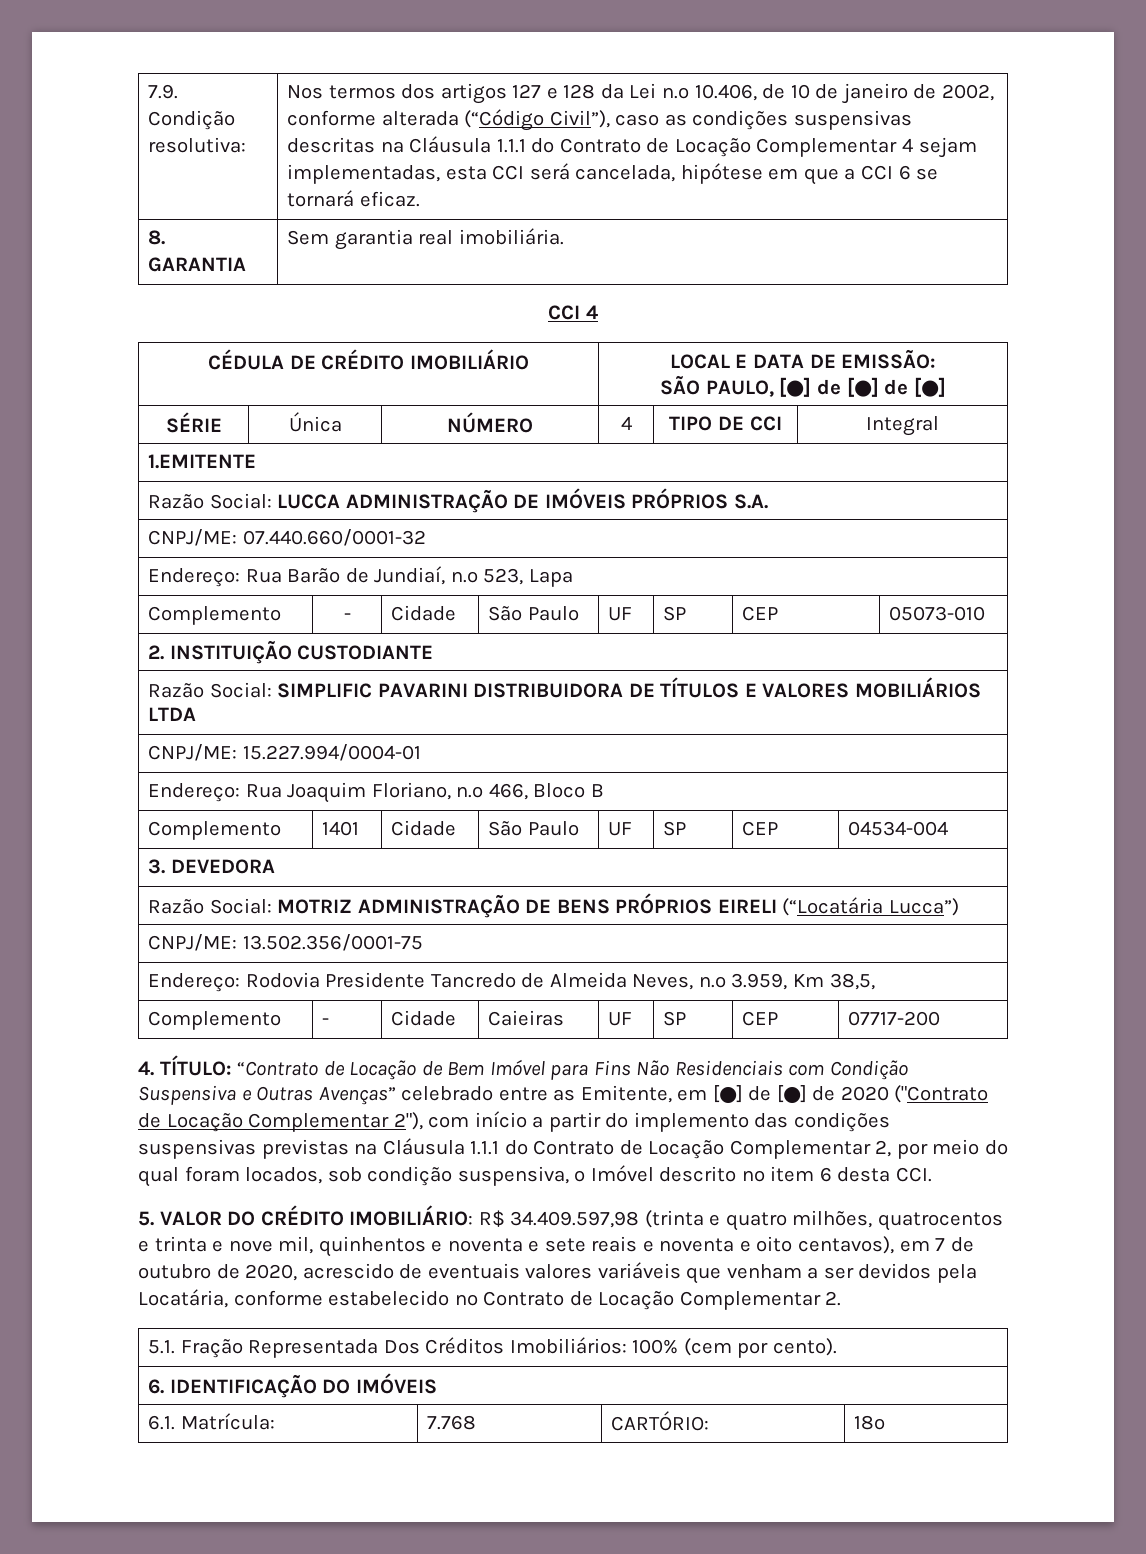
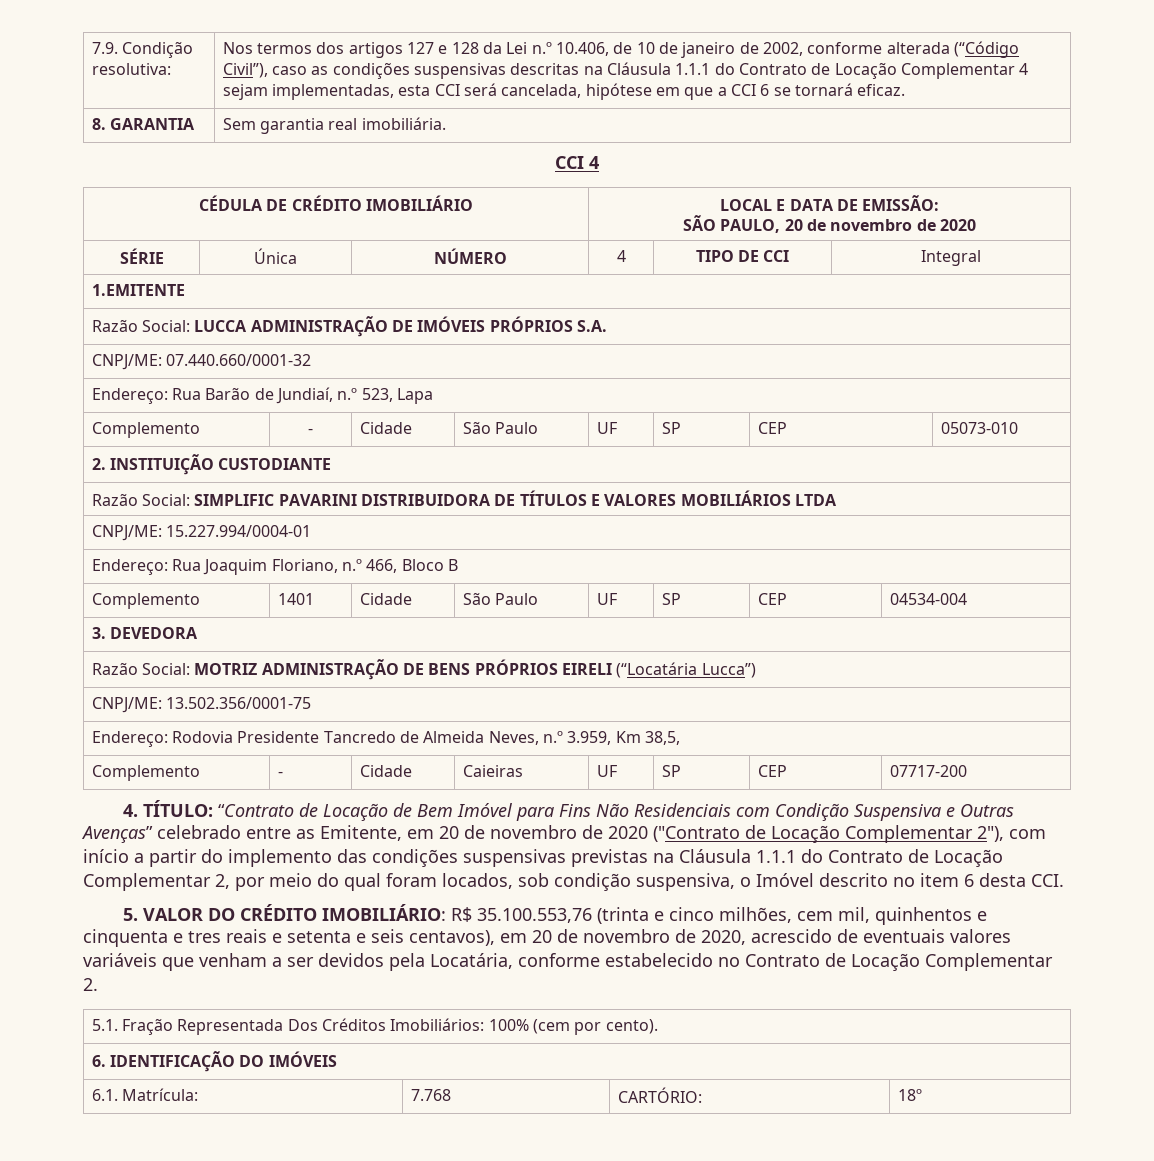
[779,377,946,397] [●] de [●] de [●] -> [784,219,976,231] 20 de novembro de 2020
[712,1085,807,1103] [●] de [●] -> [439,825,577,839] 20 de novembro
[510,1211,640,1228] 34.409.597,98 -> [476,908,592,923] 35.100.553,76
[725,1210,1003,1231] [138,1236,974,1257] [138,1264,211,1279] quatro milhões, quatrocentos e trinta e nove mil, quinhentos e noventa e sete reais e noventa e oito centavos), em 7 de outubro -> [668,907,987,925] [83,929,670,947] cinco milhões, cem mil, quinhentos e cinquenta e tres reais e setenta e seis centavos), em 20 de novembro

